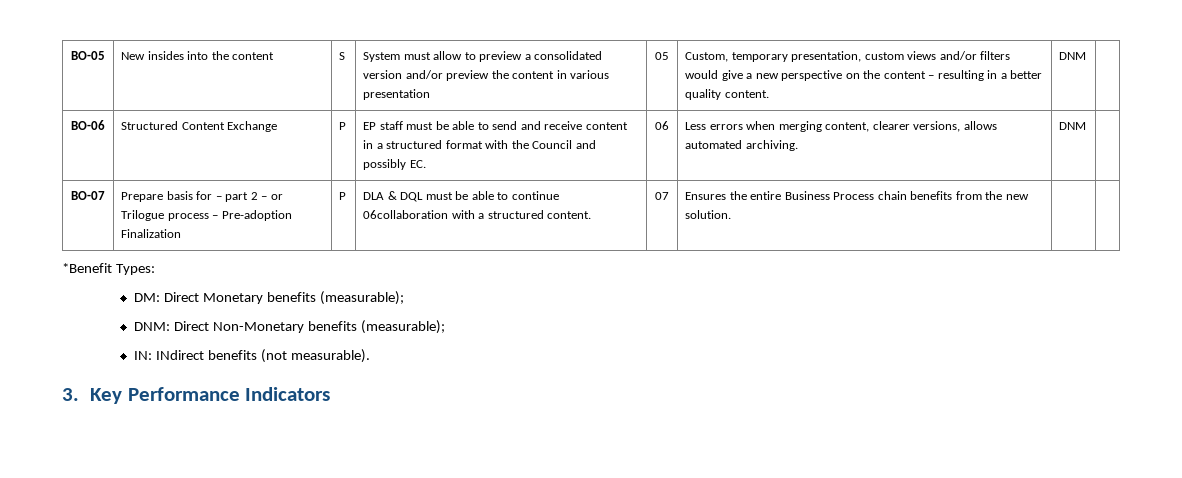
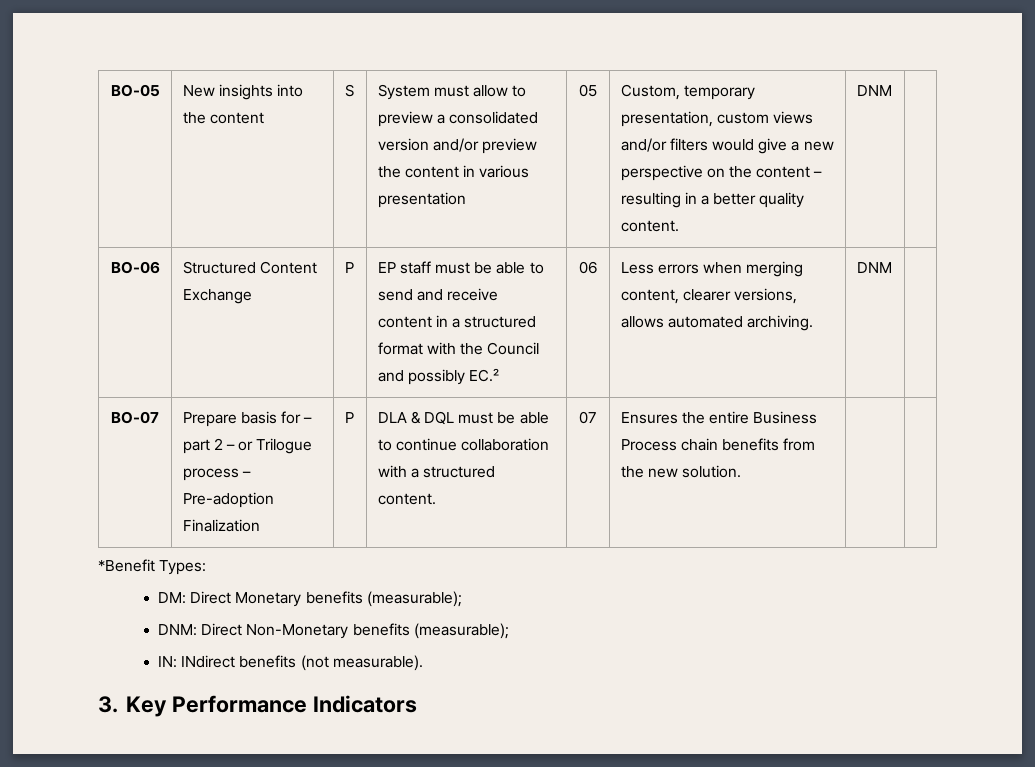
[147,51,184,60] insides -> [218,84,273,100] insights
[409,160,426,168] EC. -> [469,368,500,382] EC.²
[363,210,449,219] 06collaboration -> [461,438,550,451] collaboration

